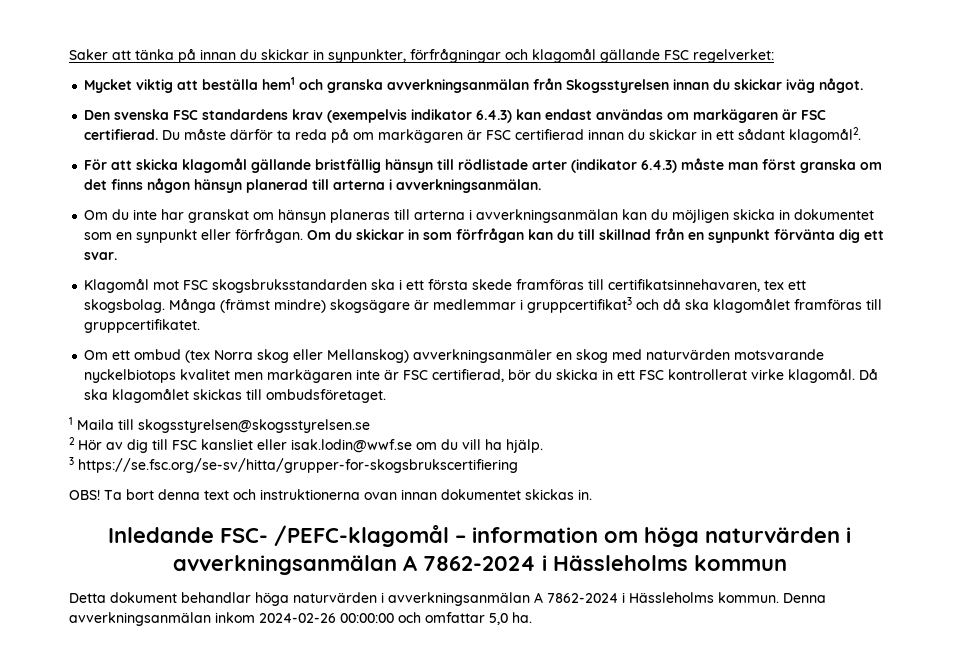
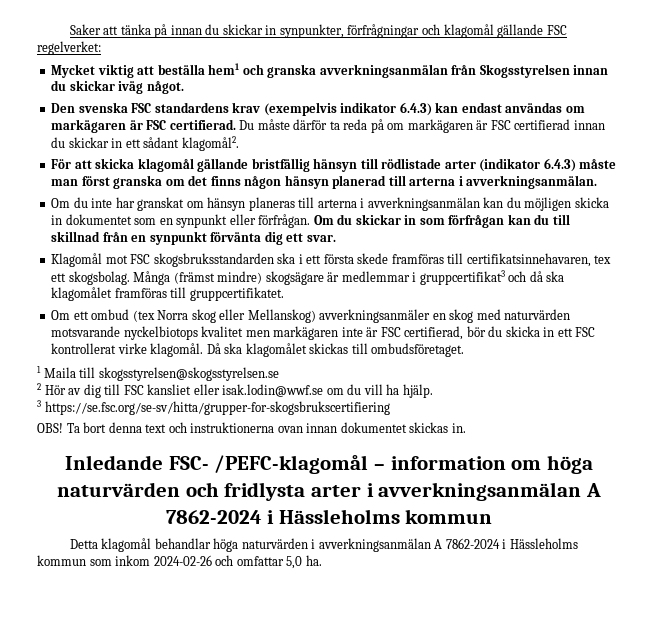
(840, 535) none -> [185,482,361,501] och fridlysta arter
[110,592,177,603] dokument -> [101,538,152,552] klagomål
[718,592,826,603] [69,612,211,626] kommun. Denna avverkningsanmälan -> [37,555,112,566] kommun som
[340,613,394,623] 00:00:00 -> (212, 560) none

